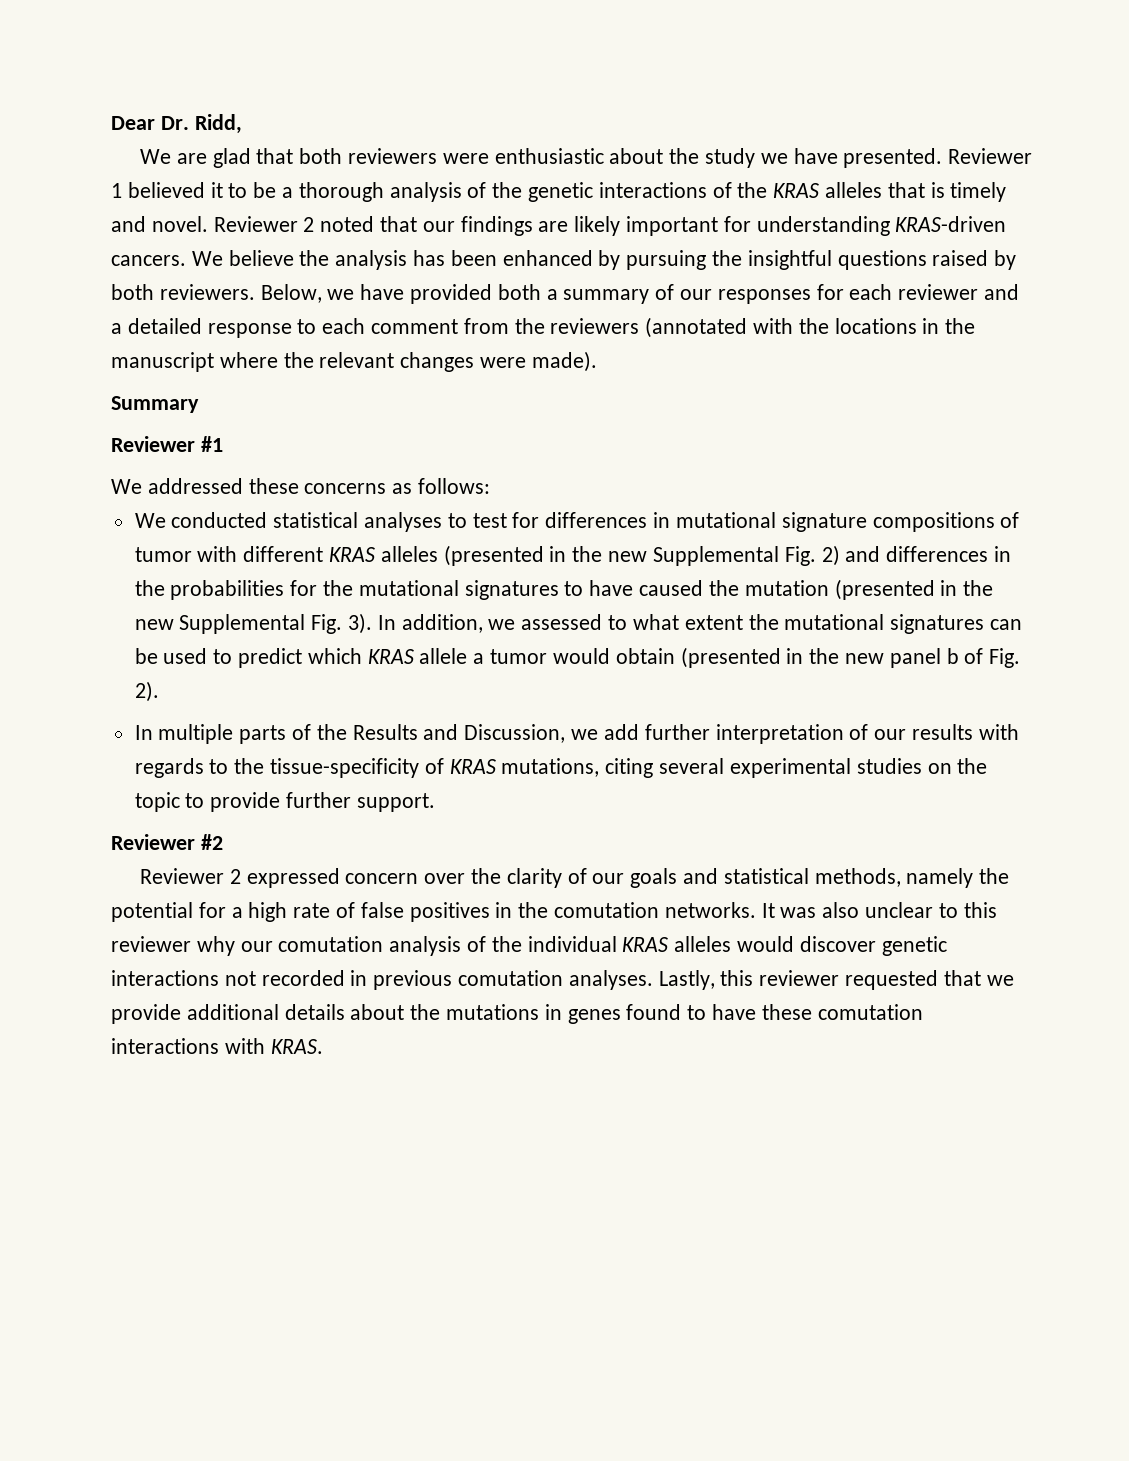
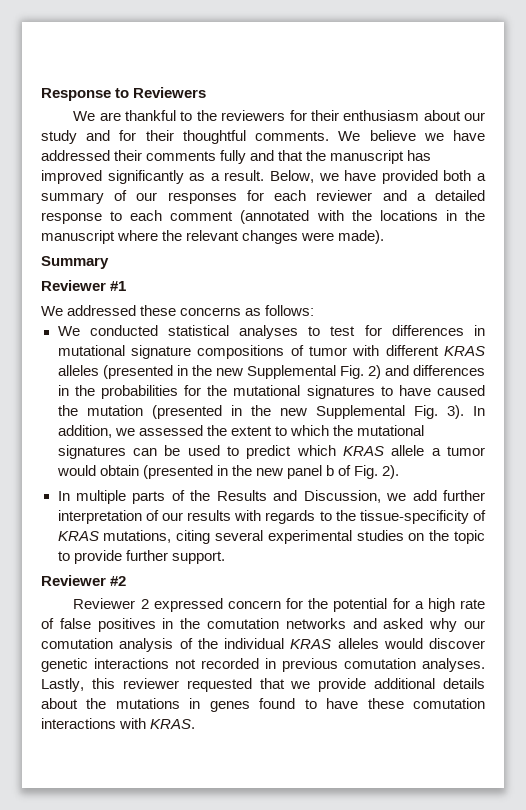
[111,114,242,134] Dear Dr. Ridd, -> [41,87,207,101] Response to Reviewers
[212,148,1033,168] [111,182,1007,202] [111,216,1007,236] [111,250,1017,270] [111,284,255,300] glad that both reviewers were enthusiastic about the study we have presented. Reviewer 1 believed it to be a thorough analysis of the genetic interactions of the KRAS alleles that is timely and novel. Reviewer 2 noted that our findings are likely important for understanding KRAS-driven cancers. We believe the analysis has been enhanced by pursuing the insightful questions raised by both reviewers. -> [125,110,485,121] [41,130,486,144] [41,150,432,164] [41,170,265,184] thankful to the reviewers for their enthusiasm about our study and for their thoughtful comments. We believe we have addressed their comments fully and that the manuscript has improved significantly as a result.
[463,318,640,334] from the reviewers -> (234, 216) none
[608,614,743,630] to what extent -> [206,425,329,436] the extent to which
[424,868,974,888] over the clarity of our goals and statistical methods, namely -> [286,598,304,609] for
[664,902,997,918] [111,936,191,952] networks. It was also unclear to this reviewer -> [285,618,424,629] networks and asked

